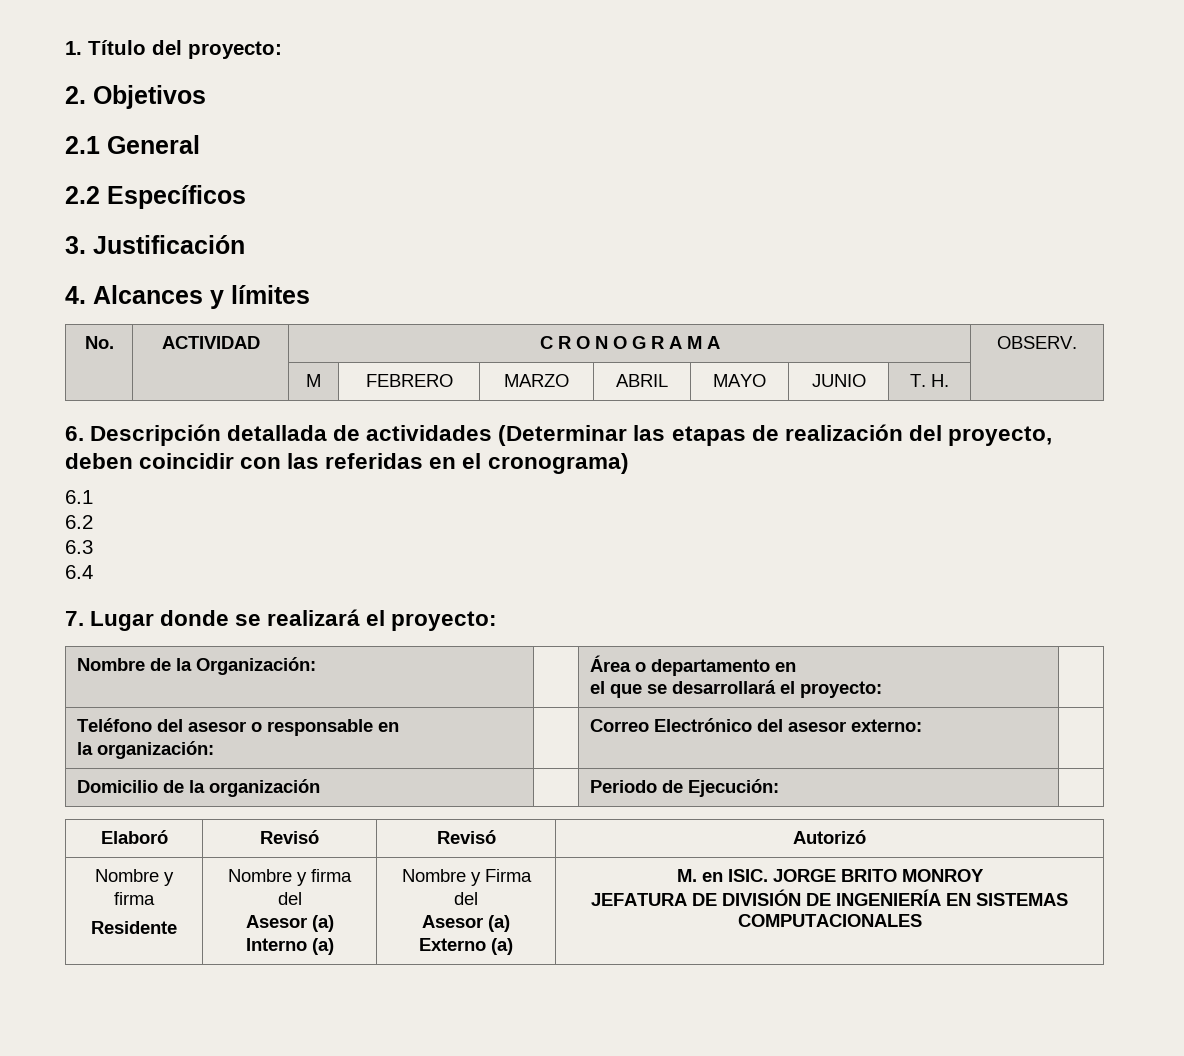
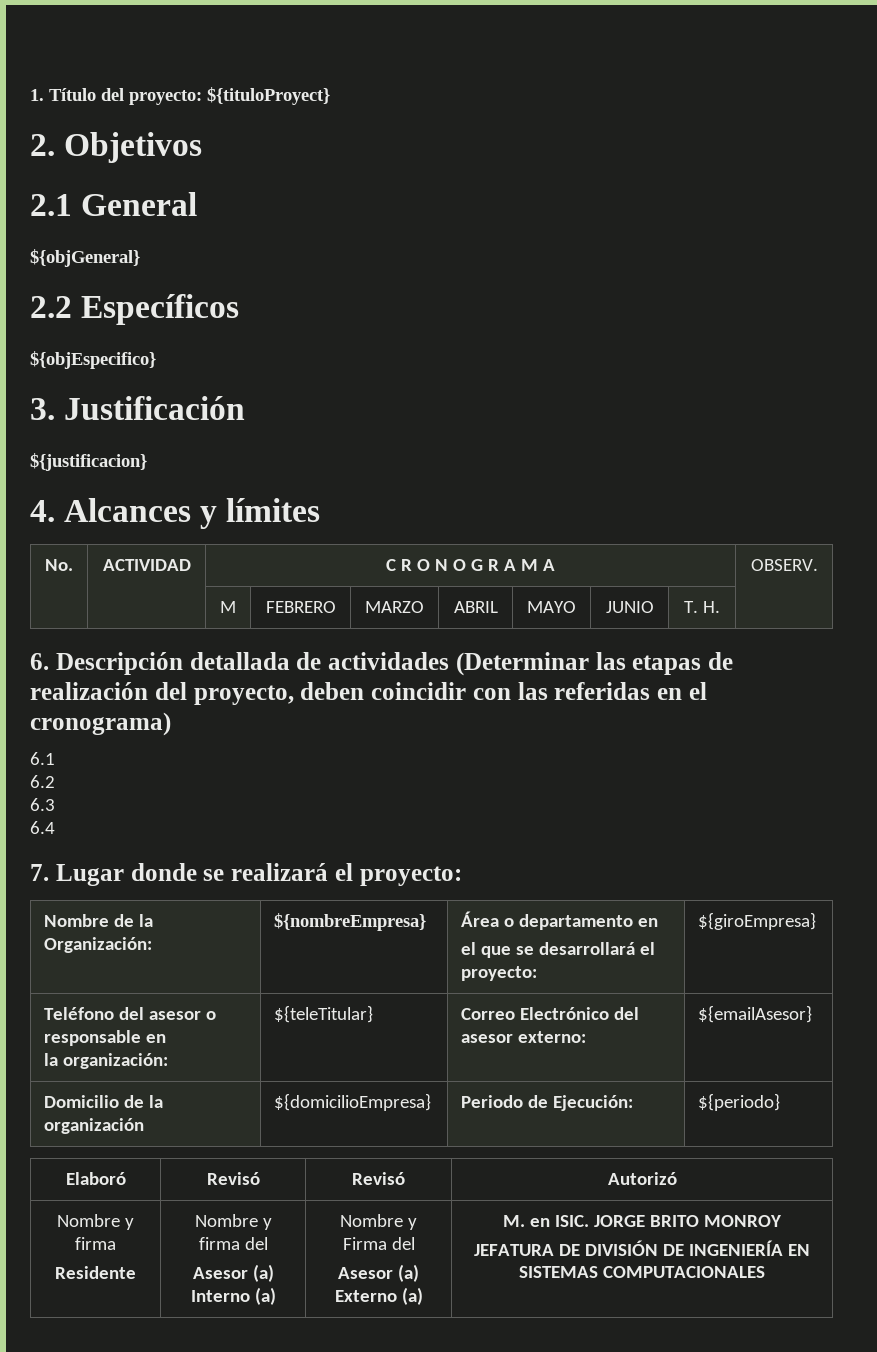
(282, 50) none -> [207,87,330,105] ${tituloProyect}
(200, 144) none -> [30,249,140,267] // ${objGeneral}
(246, 197) none -> [30,351,156,369] // ${objEspecifico}
(245, 244) none -> [30,453,147,471] // ${justificacion}
(316, 666) none -> [274,913,427,931] ${nombreEmpresa}
(882, 689) none -> [698,912,817,930] ${giroEmpresa}
(214, 750) none -> [274,1005,374,1023] ${teleTitular}
(922, 725) none -> [698,1005,813,1023] ${emailAsesor}
(320, 788) none -> [274,1093,432,1111] ${domicilioEmpresa}
(779, 788) none -> [698,1093,781,1111] ${periodo}

